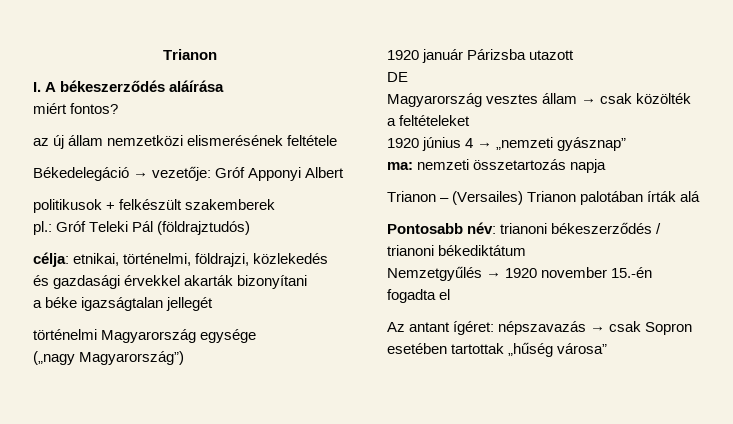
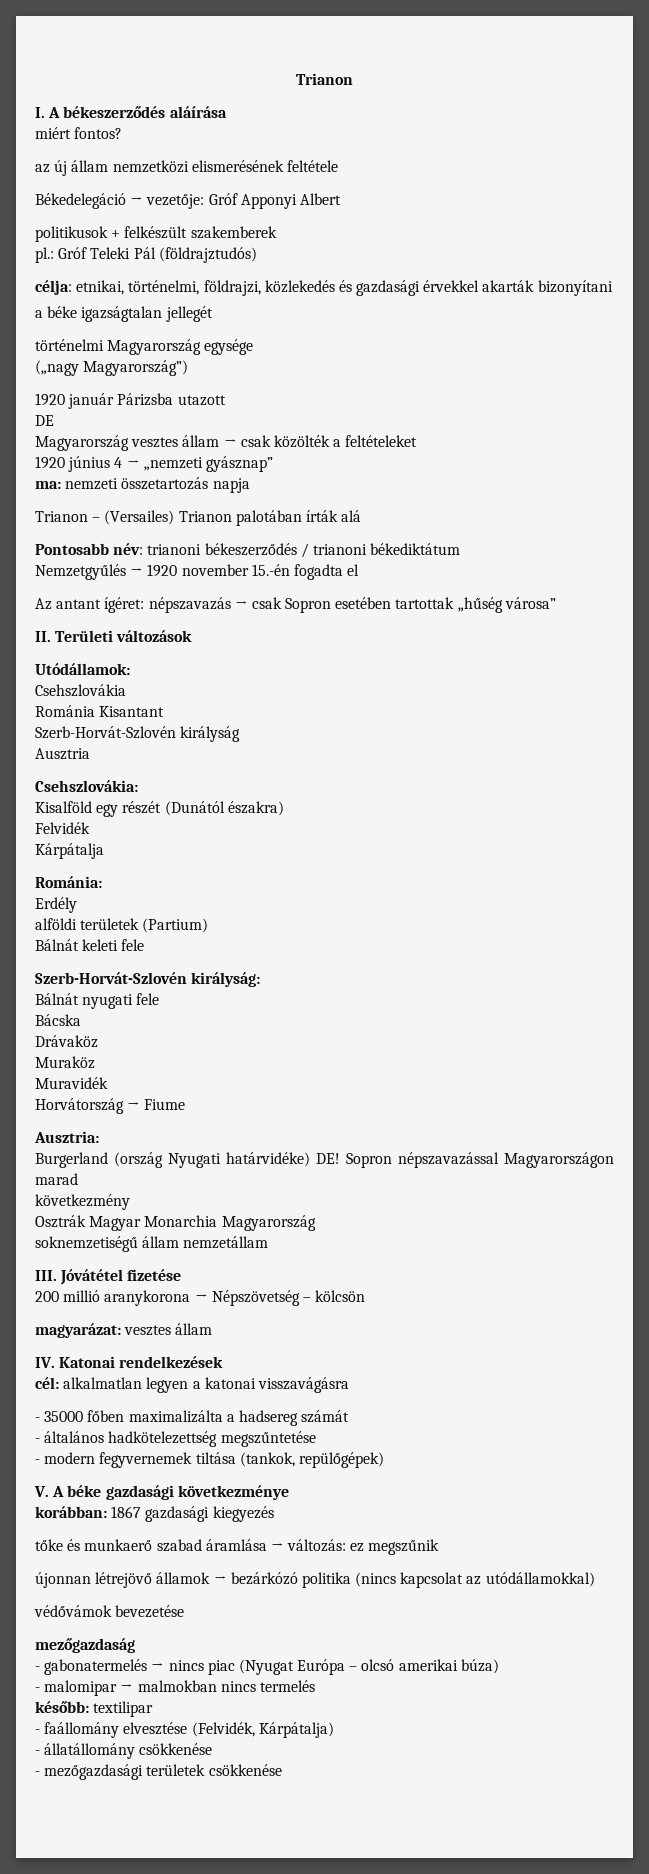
(608, 348) none -> [35,630,193,642] [35,663,130,675] [35,684,126,697] [35,705,165,717] [35,726,241,742] [35,748,90,760] [35,780,138,792] [35,801,284,817] [35,822,90,834] [35,843,104,859] [35,876,102,888] [35,897,77,913] [35,918,209,933] [35,939,145,951] [35,972,261,987] [35,993,160,1009] [35,1014,81,1026] [35,1035,98,1048] [35,1056,95,1069] [35,1077,108,1089] [35,1098,186,1114] [34,1131,99,1143] [35,1152,614,1168] [35,1173,78,1185] [35,1194,130,1210] [35,1215,316,1231] [35,1236,269,1252] [35,1269,182,1285] [35,1290,366,1306] [35,1323,213,1338] [35,1356,224,1368] [35,1377,349,1393] [35,1410,350,1426] [35,1431,316,1447] [35,1452,384,1468] [34,1485,289,1500] [35,1506,274,1522] [35,1539,440,1555] [35,1572,595,1588] [34,1605,185,1618] [35,1638,135,1653] [35,1659,499,1675] [35,1680,315,1696] [35,1701,154,1717] [35,1722,334,1738] [35,1743,213,1759] [35,1764,282,1780] // II. Területi változások // Utódállamok: // Csehszlovákia // Románia Kisantant // Szerb-Horvát-Szlovén királyság // Ausztria // Csehszlovákia: // Kisalföld egy részét (Dunától északra) // Felvidék // Kárpátalja // Románia: // Erdély // alföldi területek (Partium) // Bálnát keleti fele // Szerb-Horvát-Szlovén királyság: // Bálnát nyugati fele // Bácska // Drávaköz // Muraköz // Muravidék // Horvátország → Fiume // Ausztria: // Burgerland (ország Nyugati határvidéke) DE! Sopron népszavazással Magyarországon marad // következmény // Osztrák Magyar Monarchia Magyarország // soknemzetiségű állam nemzetállam // III. Jóvátétel fizetése // 200 millió aranykorona → Népszövetség – kölcsön // magyarázat: vesztes állam // IV. Katonai rendelkezések // cél: alkalmatlan legyen a katonai visszavágásra // - 35000 főben maximalizálta a hadsereg számát // - általános hadkötelezettség megszűntetése // - modern fegyvernemek tiltása (tankok, repülőgépek) // V. A béke gazdasági következménye // korábban: 1867 gazdasági kiegyezés // tőke és munkaerő szabad áramlása → változás: ez megszűnik // újonnan létrejövő államok → bezárkózó politika (nincs kapcsolat az utódállamokkal) // védővámok bevezetése // mezőgazdaság // - gabonatermelés → nincs piac (Nyugat Európa – olcsó amerikai búza) // - malomipar → malmokban nincs termelés // később: textilipar // - faállomány elvesztése (Felvidék, Kárpátalja) // - állatállomány csökkenése // - mezőgazdasági területek csökkenése

